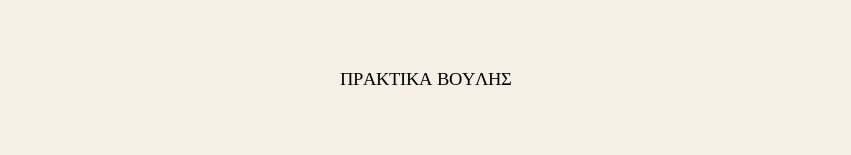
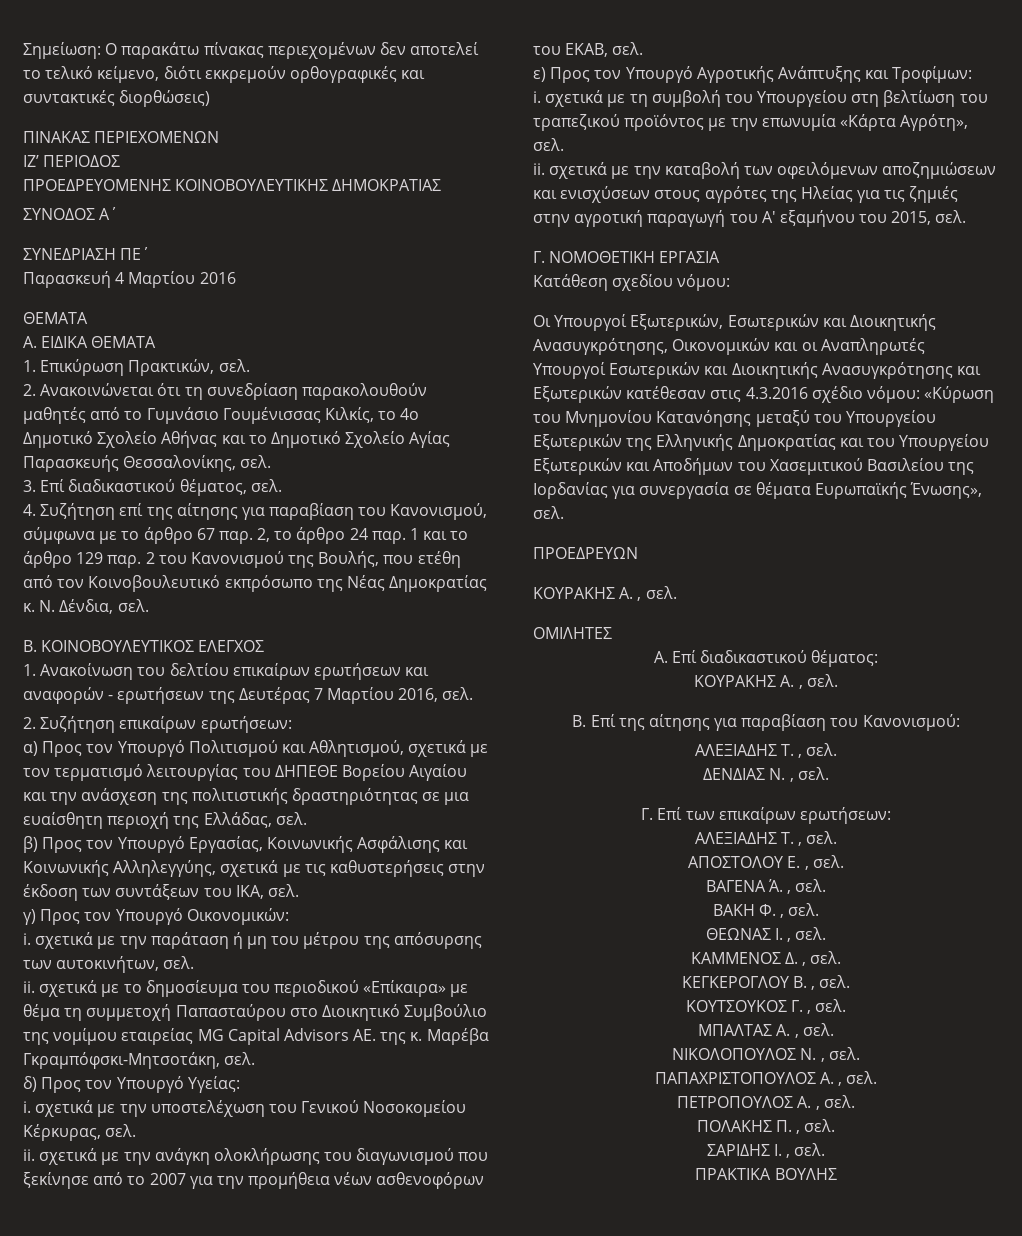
(339, 79) none -> [23,42,480,59] [23,66,426,83] [23,90,211,107] [23,131,220,143] [23,155,121,167] [23,179,442,191] [23,207,119,220] [23,247,151,260] [23,271,236,288] [23,312,88,324] [23,336,157,348] [23,359,250,376] [23,383,427,400] [23,407,420,424] [23,431,451,448] [23,455,272,472] [23,479,282,496] [23,503,488,520] [23,527,469,544] [23,551,461,568] [23,575,488,592] [23,599,149,614] [23,640,265,652] [23,663,430,680] [23,687,474,704] [23,716,292,733] [23,740,489,757] [23,764,468,781] [23,788,470,805] [23,812,307,829] [23,836,469,853] [23,860,486,877] [23,884,299,901] [23,908,289,925] [23,932,482,949] [23,956,195,973] [23,980,469,997] [23,1004,488,1021] [23,1028,489,1045] [23,1052,256,1069] [23,1076,240,1093] [23,1100,467,1117] [23,1124,137,1141] [23,1148,489,1165] [23,1172,485,1189] [533,42,644,57] [533,66,973,83] [533,90,988,107] [533,114,969,131] [533,138,564,151] [533,162,997,179] [533,186,959,203] [533,210,967,227] [533,251,721,263] [533,274,731,291] [533,314,936,331] [533,338,925,355] [533,362,981,379] [533,386,995,403] [533,410,936,427] [533,434,990,451] [533,458,975,475] [533,482,983,499] [533,506,564,519] [533,547,638,559] [533,586,677,601] [533,627,612,639] [653,650,879,667] [694,674,838,689] [572,714,960,731] [694,743,838,758] [703,767,829,782] [641,807,891,824] [694,831,838,846] [688,855,844,870] [705,879,827,894] [712,903,820,918] [705,927,827,942] [690,951,842,966] [681,975,851,990] [685,999,847,1014] [698,1023,834,1038] [672,1047,860,1062] [654,1071,878,1086] [677,1095,855,1110] [696,1119,836,1134] [706,1143,826,1158] Σημείωση: Ο παρακάτω πίνακας περιεχομένων δεν αποτελεί το τελικό κείμενο, διότι εκκρεμούν ορθογραφικές και συντακτικές διορθώσεις) // ΠΙΝΑΚΑΣ ΠΕΡΙΕΧΟΜΕΝΩΝ // ΙΖ’ ΠΕΡΙΟΔΟΣ // ΠΡΟΕΔΡΕΥΟΜΕΝΗΣ ΚΟΙΝΟΒΟΥΛΕΥΤΙΚΗΣ ΔΗΜΟΚΡΑΤΙΑΣ // ΣΥΝΟΔΟΣ Α΄ // ΣΥΝΕΔΡΙΑΣΗ ΠΕ΄ // Παρασκευή 4 Μαρτίου 2016 // ΘΕΜΑΤΑ // Α. ΕΙΔΙΚΑ ΘΕΜΑΤΑ // 1. Επικύρωση Πρακτικών, σελ. // 2. Ανακοινώνεται ότι τη συνεδρίαση παρακολουθούν μαθητές από το Γυμνάσιο Γουμένισσας Κιλκίς, το 4ο Δημοτικό Σχολείο Αθήνας και το Δημοτικό Σχολείο Αγίας Παρασκευής Θεσσαλονίκης, σελ. // 3. Επί διαδικαστικού θέματος, σελ. // 4. Συζήτηση επί της αίτησης για παραβίαση του Κανονισμού, σύμφωνα με το άρθρο 67 παρ. 2, το άρθρο 24 παρ. 1 και το άρθρο 129 παρ. 2 του Κανονισμού της Βουλής, που ετέθη από τον Κοινοβουλευτικό εκπρόσωπο της Νέας Δημοκρατίας κ. Ν. Δένδια, σελ. // Β. ΚΟΙΝΟΒΟΥΛΕΥΤΙΚΟΣ ΕΛΕΓΧΟΣ // 1. Ανακοίνωση του δελτίου επικαίρων ερωτήσεων και αναφορών - ερωτήσεων της Δευτέρας 7 Μαρτίου 2016, σελ. // 2. Συζήτηση επικαίρων ερωτήσεων: // α) Προς τον Υπουργό Πολιτισμού και Αθλητισμού, σχετικά με τον τερματισμό λειτουργίας του ΔΗΠΕΘΕ Βορείου Αιγαίου και την ανάσχεση της πολιτιστικής δραστηριότητας σε μια ευαίσθητη περιοχή της Ελλάδας, σελ. // β) Προς τον Υπουργό Εργασίας, Κοινωνικής Ασφάλισης και Κοινωνικής Αλληλεγγύης, σχετικά με τις καθυστερήσεις στην έκδοση των συντάξεων του ΙΚΑ, σελ. // γ) Προς τον Υπουργό Οικονομικών: // i. σχετικά με την παράταση ή μη του μέτρου της απόσυρσης των αυτοκινήτων, σελ. // ii. σχετικά με το δημοσίευμα του περιοδικού «Επίκαιρα» με θέμα τη συμμετοχή Παπασταύρου στο Διοικητικό Συμβούλιο της νομίμου εταιρείας MG Capital Advisors ΑΕ. της κ. Μαρέβα Γκραμπόφσκι-Μητσοτάκη, σελ. // δ) Προς τον Υπουργό Υγείας: // i. σχετικά με την υποστελέχωση του Γενικού Νοσοκομείου Κέρκυρας, σελ. // ii. σχετικά με την ανάγκη ολοκλήρωσης του διαγωνισμού που ξεκίνησε από το 2007 για την προμήθεια νέων ασθενοφόρων του ΕΚΑΒ, σελ. // ε) Προς τον Υπουργό Αγροτικής Ανάπτυξης και Τροφίμων: // i. σχετικά με τη συμβολή του Υπουργείου στη βελτίωση του τραπεζικού προϊόντος με την επωνυμία «Κάρτα Αγρότη», σελ. // ii. σχετικά με την καταβολή των οφειλόμενων αποζημιώσεων και ενισχύσεων στους αγρότες της Ηλείας για τις ζημιές στην αγροτική παραγωγή του Α' εξαμήνου του 2015, σελ. // Γ. ΝΟΜΟΘΕΤΙΚΗ ΕΡΓΑΣΙΑ // Κατάθεση σχεδίου νόμου: // Oι Υπουργοί Εξωτερικών, Εσωτερικών και Διοικητικής Ανασυγκρότησης, Οικονομικών και οι Αναπληρωτές Υπουργοί Εσωτερικών και Διοικητικής Ανασυγκρότησης και Εξωτερικών κατέθεσαν στις 4.3.2016 σχέδιο νόμου: «Κύρωση του Μνημονίου Κατανόησης μεταξύ του Υπουργείου Εξωτερικών της Ελληνικής Δημοκρατίας και του Υπουργείου Εξωτερικών και Αποδήμων του Χασεμιτικού Βασιλείου της Ιορδανίας για συνεργασία σε θέματα Ευρωπαϊκής Ένωσης», σελ. // ΠΡΟΕΔΡΕΥΩΝ // ΚΟΥΡΑΚΗΣ Α. , σελ. // ΟΜΙΛΗΤΕΣ // Α. Επί διαδικαστικού θέματος: // ΚΟΥΡΑΚΗΣ Α. , σελ. // Β. Επί της αίτησης για παραβίαση του Κανονισμού: // ΑΛΕΞΙΑΔΗΣ Τ. , σελ. // ΔΕΝΔΙΑΣ Ν. , σελ. // Γ. Επί των επικαίρων ερωτήσεων: // ΑΛΕΞΙΑΔΗΣ Τ. , σελ. // ΑΠΟΣΤΟΛΟΥ Ε. , σελ. // ΒΑΓΕΝΑ Ά. , σελ. // ΒΑΚΗ Φ. , σελ. // ΘΕΩΝΑΣ Ι. , σελ. // ΚΑΜΜΕΝΟΣ Δ. , σελ. // ΚΕΓΚΕΡΟΓΛΟΥ Β. , σελ. // ΚΟΥΤΣΟΥΚΟΣ Γ. , σελ. // ΜΠΑΛΤΑΣ Α. , σελ. // ΝΙΚΟΛΟΠΟΥΛΟΣ Ν. , σελ. // ΠΑΠΑΧΡΙΣΤΟΠΟΥΛΟΣ Α. , σελ. // ΠΕΤΡΟΠΟΥΛΟΣ Α. , σελ. // ΠΟΛΑΚΗΣ Π. , σελ. // ΣΑΡΙΔΗΣ Ι. , σελ. //

